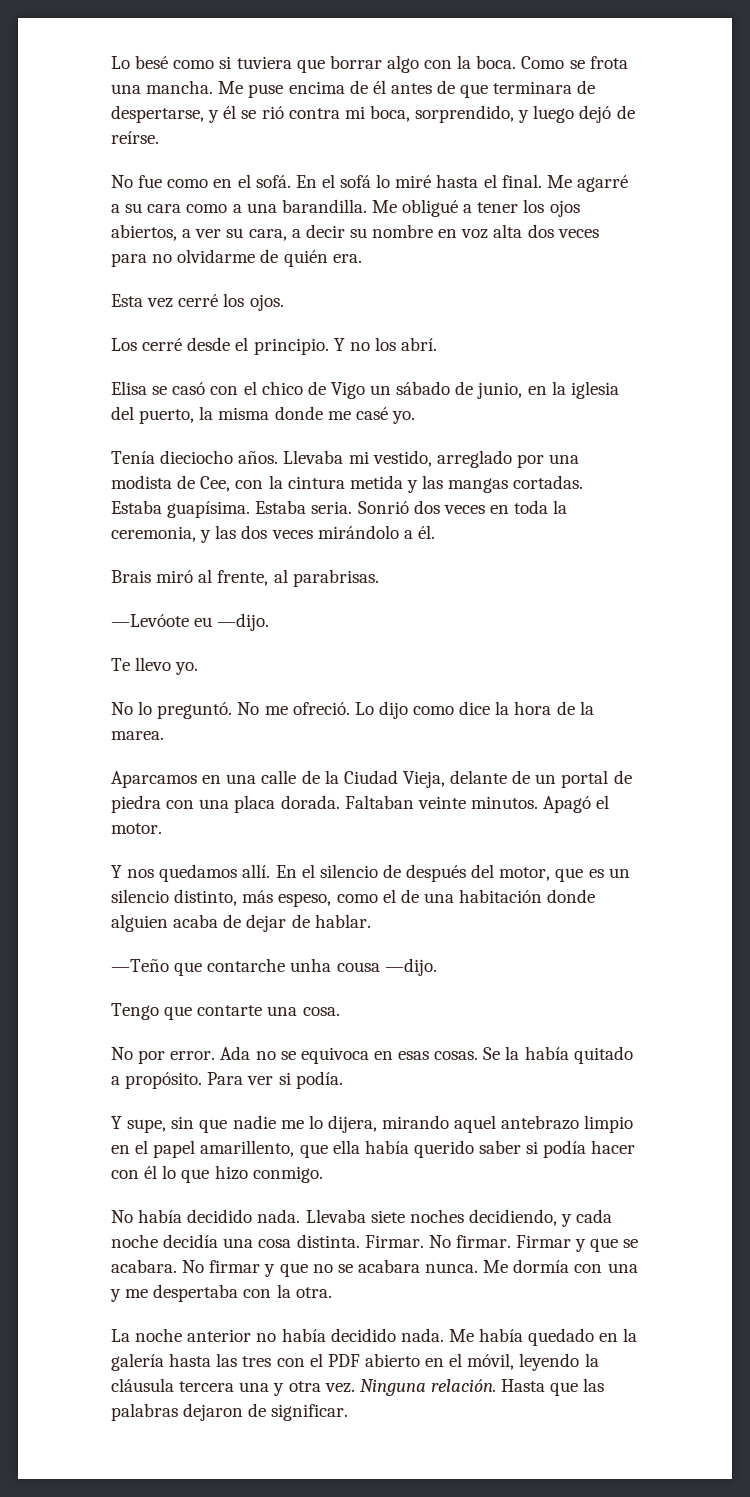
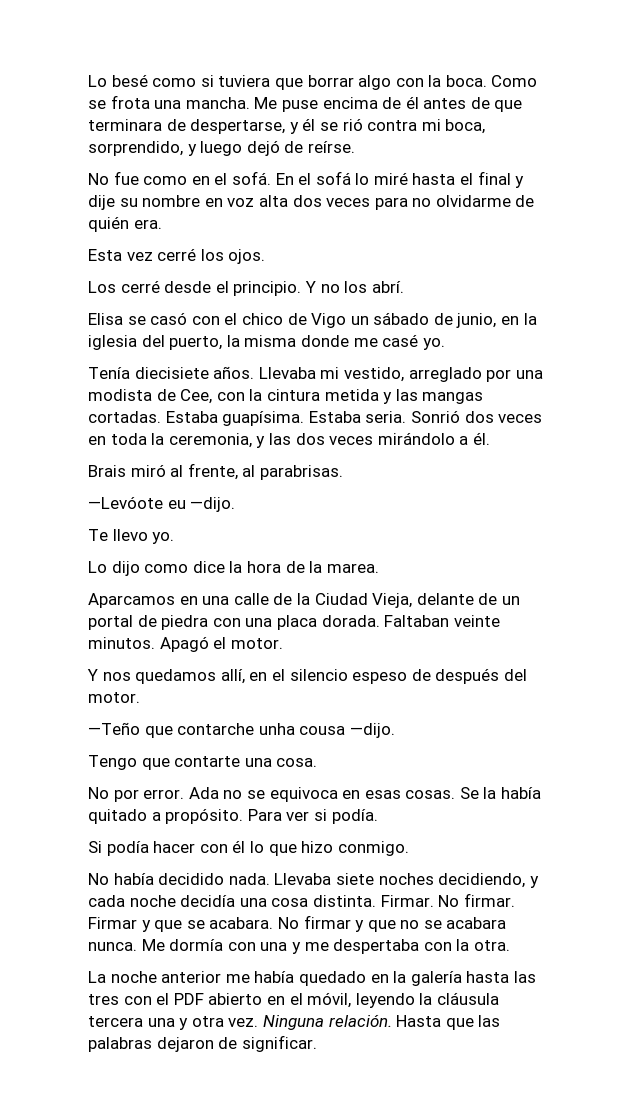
[501,174,628,192] [111,199,580,217] [111,224,345,241] final. Me agarré a su cara como a una barandilla. Me obligué a tener los ojos abiertos, a ver su cara, a decir -> [477,171,525,188] [88,195,115,210] final y dije
[160,450,234,464] dieciocho -> [134,367,209,379] diecisiete
[111,701,350,719] No lo preguntó. No me ofreció. -> (175, 538) none
[242,864,297,878] allí. En -> [220,669,268,684] allí, en
(378, 871) none -> [352,672,408,684] espeso
[499,867,630,882] [111,889,596,907] [111,914,371,932] motor, que es un silencio distinto, más espeso, como el de una habitación donde alguien acaba de dejar de hablar. -> [88,692,140,703] motor.
[111,1115,634,1133] [111,1140,539,1158] Y supe, sin que nadie me lo dijera, mirando aquel antebrazo limpio en el papel amarillento, que ella había querido saber si -> [88,841,102,853] Si
[256,1328,474,1342] no había decidido nada. Me -> [225,974,250,983] me

